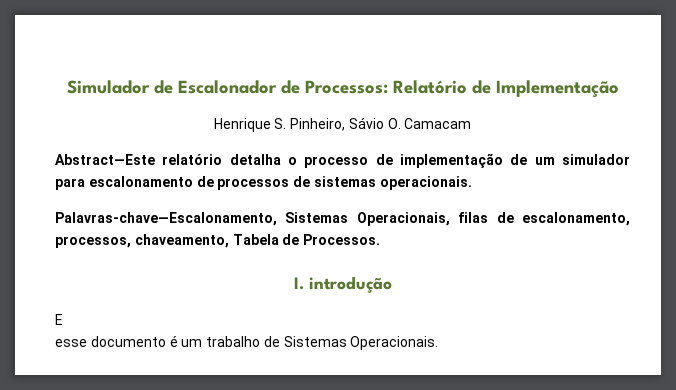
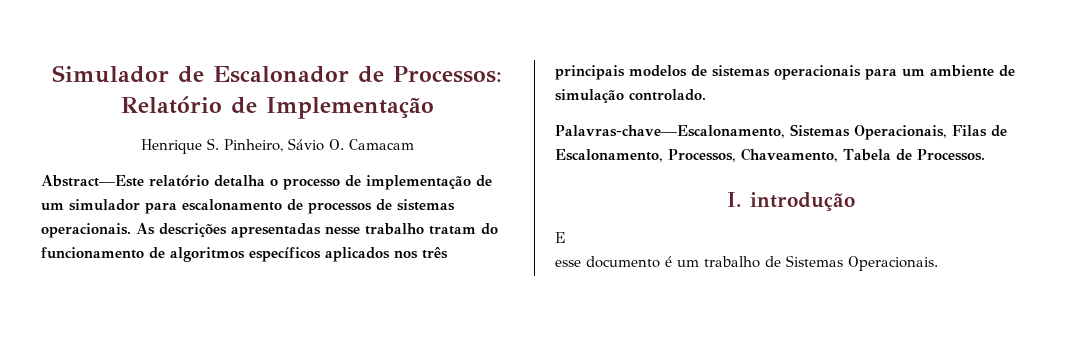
[55,212,630,226] [55,234,229,248] // Palavras-chave—Escalonamento, Sistemas Operacionais, filas de escalonamento, processos, chaveamento, -> [136,223,498,238] [41,247,448,262] [555,65,1015,80] [555,89,706,103] [555,124,1007,140] [555,148,838,162] As descrições apresentadas nesse trabalho tratam do funcionamento de algoritmos específicos aplicados nos três principais modelos de sistemas operacionais para um ambiente de simulação controlado. // Palavras-chave—Escalonamento, Sistemas Operacionais, Filas de Escalonamento, Processos, Chaveamento,

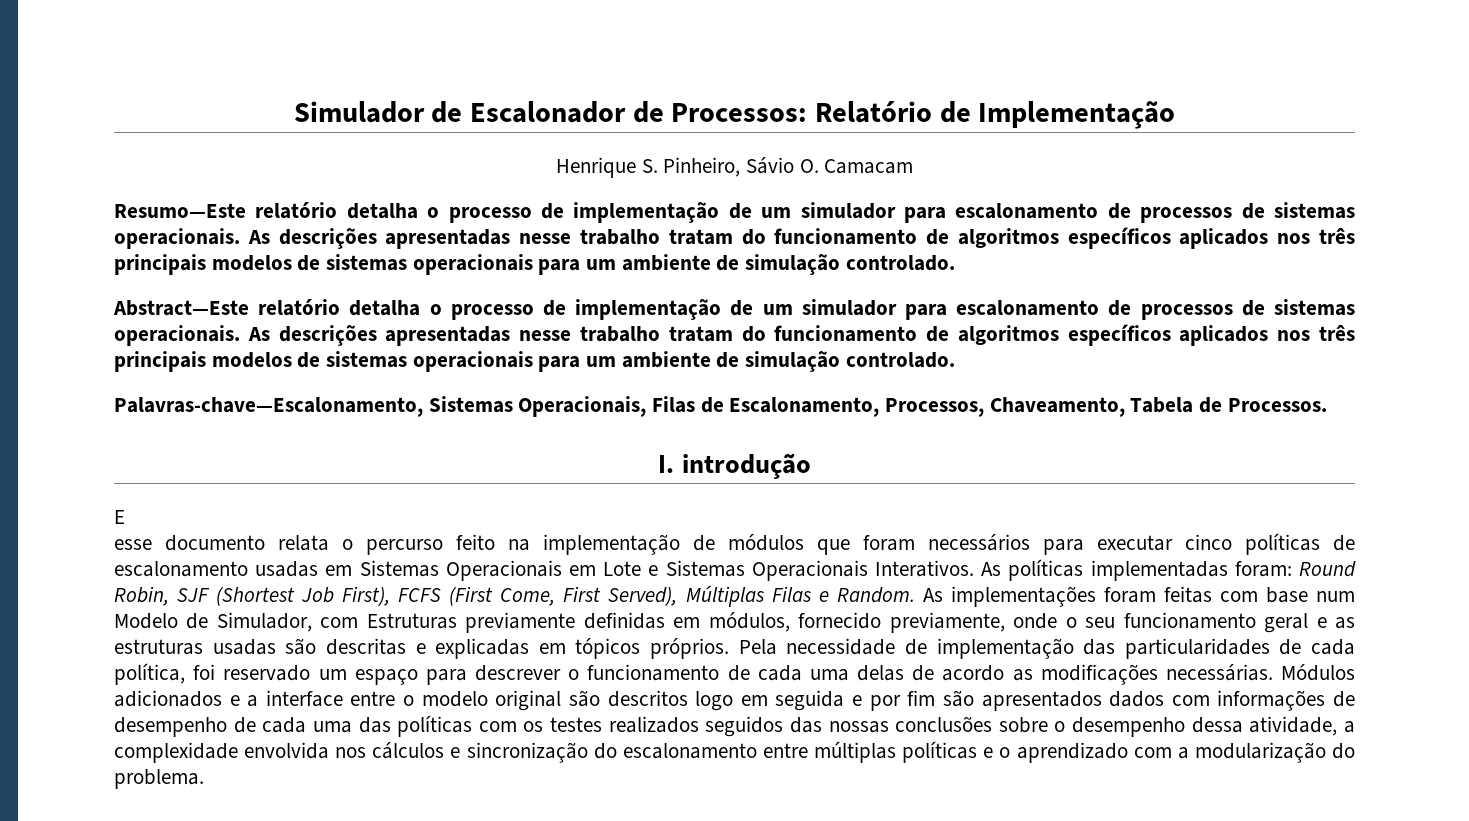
(414, 144) none -> [114,202,1355,223] [114,227,1355,249] [114,254,955,275] // Resumo—Este relatório detalha o processo de implementação de um simulador para escalonamento de processos de sistemas operacionais. As descrições apresentadas nesse trabalho tratam do funcionamento de algoritmos específicos aplicados nos três principais modelos de sistemas operacionais para um ambiente de simulação controlado.
[665,255,938,271] é um trabalho de Sistemas Operacionais. -> [278,533,1355,555] [114,559,1357,581] [114,585,1355,607] [114,612,1356,633] [114,638,1355,659] [114,663,1355,685] [114,690,1355,711] [114,715,1355,737] [114,741,1355,763] [114,769,204,789] relata o percurso feito na implementação de módulos que foram necessários para executar cinco políticas de escalonamento usadas em Sistemas Operacionais em Lote e Sistemas Operacionais Interativos. As políticas implementadas foram: Round Robin, SJF (Shortest Job First), FCFS (First Come, First Served), Múltiplas Filas e Random. As implementações foram feitas com base num Modelo de Simulador, com Estruturas previamente definidas em módulos, fornecido previamente, onde o seu funcionamento geral e as estruturas usadas são descritas e explicadas em tópicos próprios. Pela necessidade de implementação das particularidades de cada política, foi reservado um espaço para descrever o funcionamento de cada uma delas de acordo as modificações necessárias. Módulos adicionados e a interface entre o modelo original são descritos logo em seguida e por fim são apresentados dados com informações de desempenho de cada uma das políticas com os testes realizados seguidos das nossas conclusões sobre o desempenho dessa atividade, a complexidade envolvida nos cálculos e sincronização do escalonamento entre múltiplas políticas e o aprendizado com a modularização do problema.

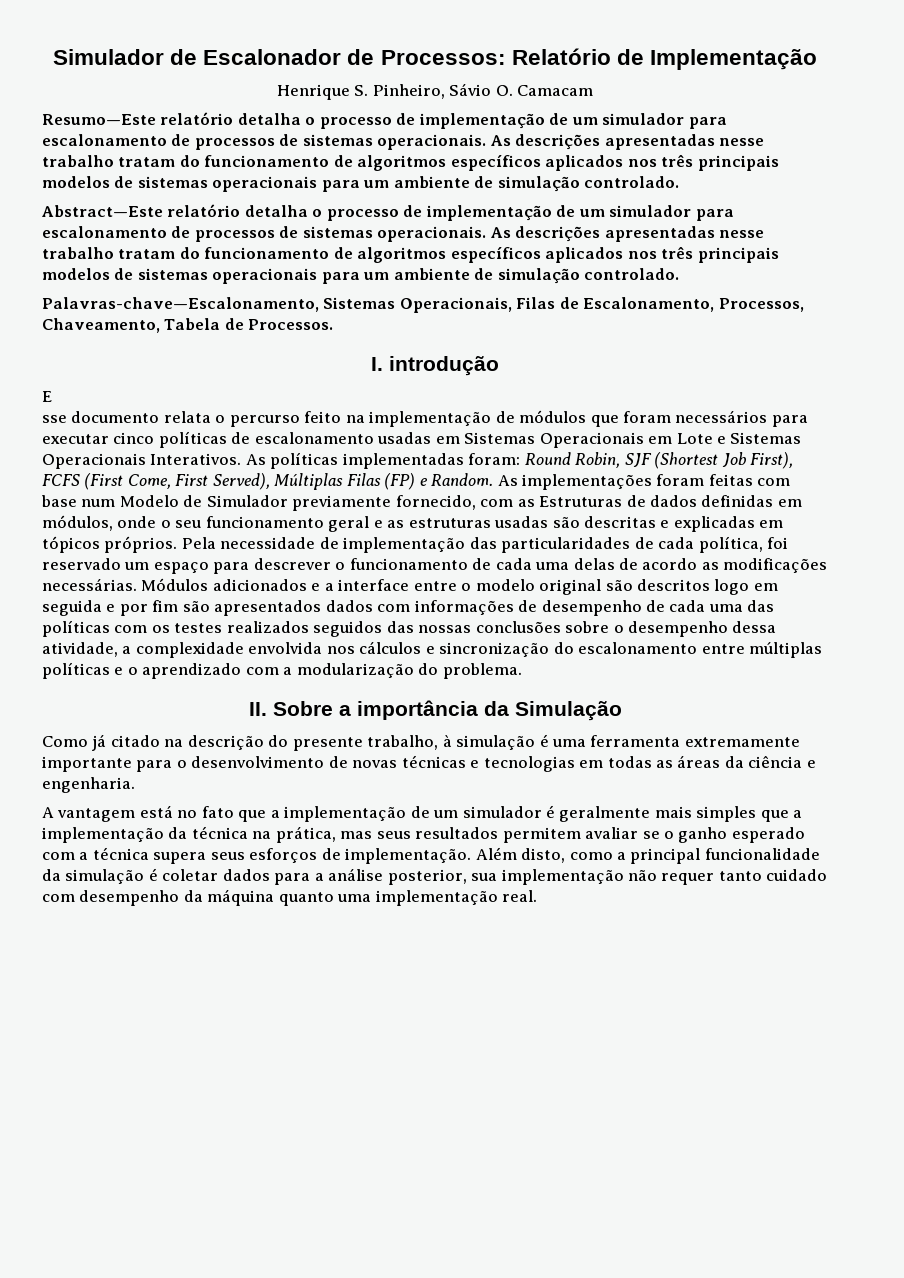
[114,539,152,550] esse -> [42,415,67,423] sse
(811, 594) none -> [384,473,416,490] (FP)
[216,612,576,633] Simulador, com Estruturas previamente -> [206,495,698,511] Simulador previamente fornecido, com as Estruturas de dados
[798,612,1005,633] fornecido previamente, -> (113, 523) none
(204, 779) none -> [248,700,622,721] [42,734,800,751] [42,755,816,772] [42,777,135,793] [42,805,803,822] [42,826,805,843] [42,847,820,864] [42,868,828,885] [42,889,538,906] // II. Sobre a importância da Simulação // Como já citado na descrição do presente trabalho, à simulação é uma ferramenta extremamente importante para o desenvolvimento de novas técnicas e tecnologias em todas as áreas da ciência e engenharia. // A vantagem está no fato que a implementação de um simulador é geralmente mais simples que a implementação da técnica na prática, mas seus resultados permitem avaliar se o ganho esperado com a técnica supera seus esforços de implementação. Além disto, como a principal funcionalidade da simulação é coletar dados para a análise posterior, sua implementação não requer tanto cuidado com desempenho da máquina quanto uma implementação real.

